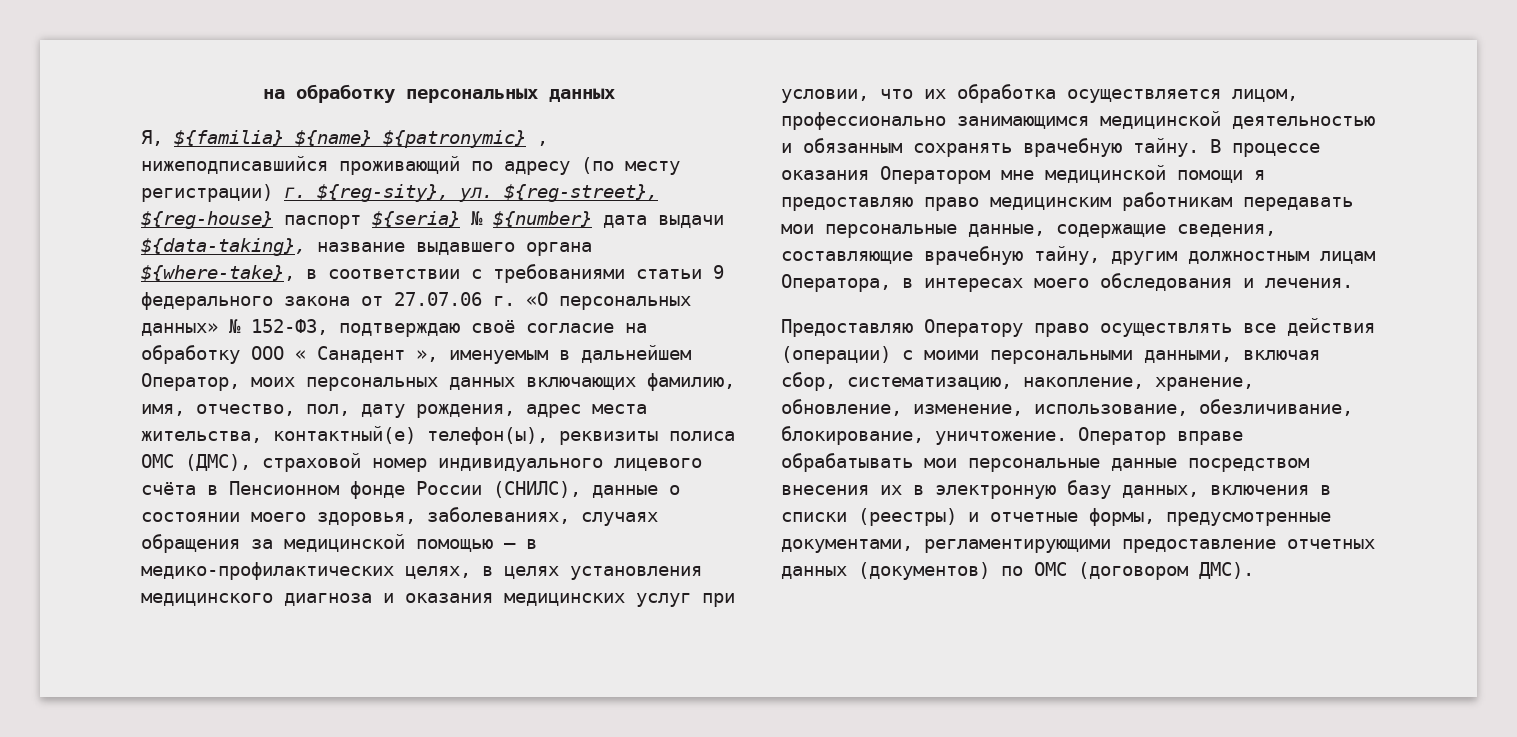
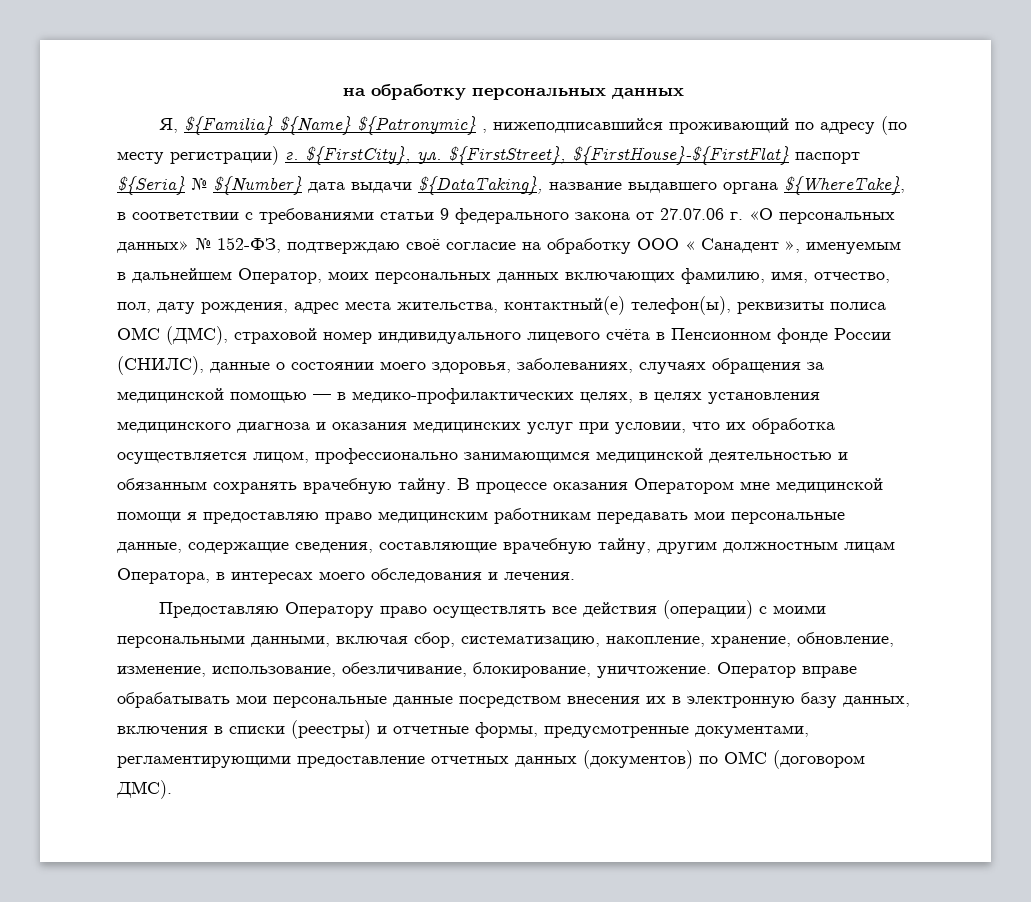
[174,130,526,148] ${familia} ${name} ${patronymic} -> [183,116,476,135] ${Familia} ${Name} ${Patronymic}
[317,184,658,202] [141,211,592,229] ${reg-sity}, ул. ${reg-street}, ${reg-house} паспорт ${seria} № ${number} -> [305,146,860,165] [117,176,302,195] ${FirstCity}, ул. ${FirstStreet}, ${FirstHouse}-${FirstFlat} паспорт ${Seria} № ${Number}
[141,238,306,256] ${data-taking}, -> [418,176,543,195] ${DataTaking},
[141,265,295,282] ${where-take}, -> [784,176,905,195] ${WhereTake},

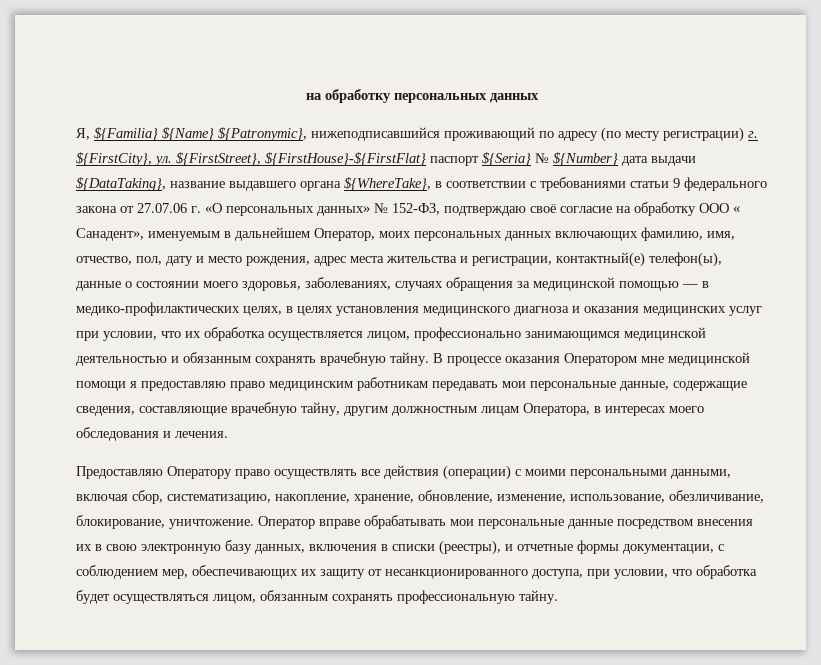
[356,116,487,135] ${Patronymic} , -> [218,127,307,141] ${Patronymic},
[701,238,800,253] Санадент », -> [76,228,144,241] Санадент»,
(195, 308) none -> [196,256,242,263] и место
[397,296,886,315] [117,326,891,345] [117,356,204,375] жительства, контактный(е) телефон(ы), реквизиты полиса ОМС (ДМС), страховой номер индивидуального лицевого счёта в Пенсионном фонде России (СНИЛС), -> [386,252,722,267] жительства и регистрации, контактный(е) телефон(ы),
(681, 700) none -> [106,544,137,551] свою
[291,720,371,739] (реестры) -> [439,540,501,555] (реестры),
[475,722,809,738] [117,750,865,769] [116,780,172,799] формы, предусмотренные документами, регламентирующими предоставление отчетных данных (документов) по ОМС (договором ДМС). -> [577,540,724,554] [76,565,757,579] [76,590,558,604] формы документации, с соблюдением мер, обеспечивающих их защиту от несанкционированного доступа, при условии, что обработка будет осуществляться лицом, обязанным сохранять профессиональную тайну.

